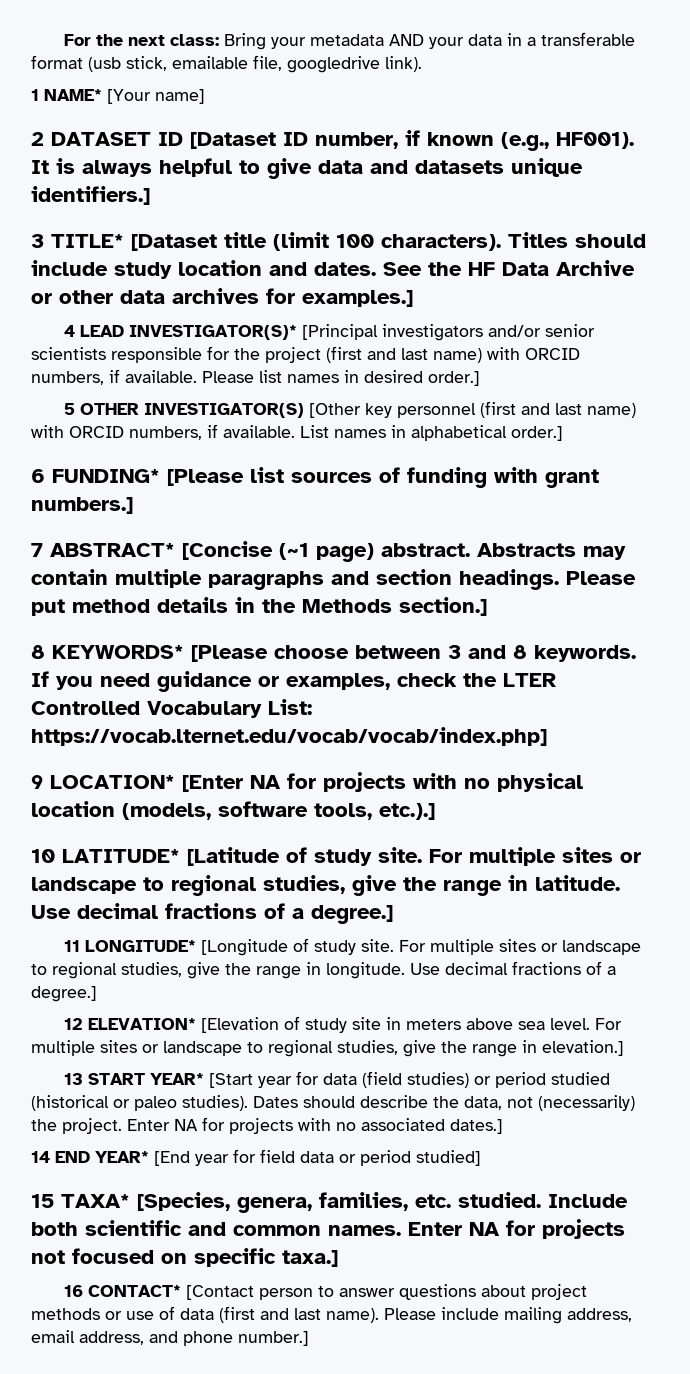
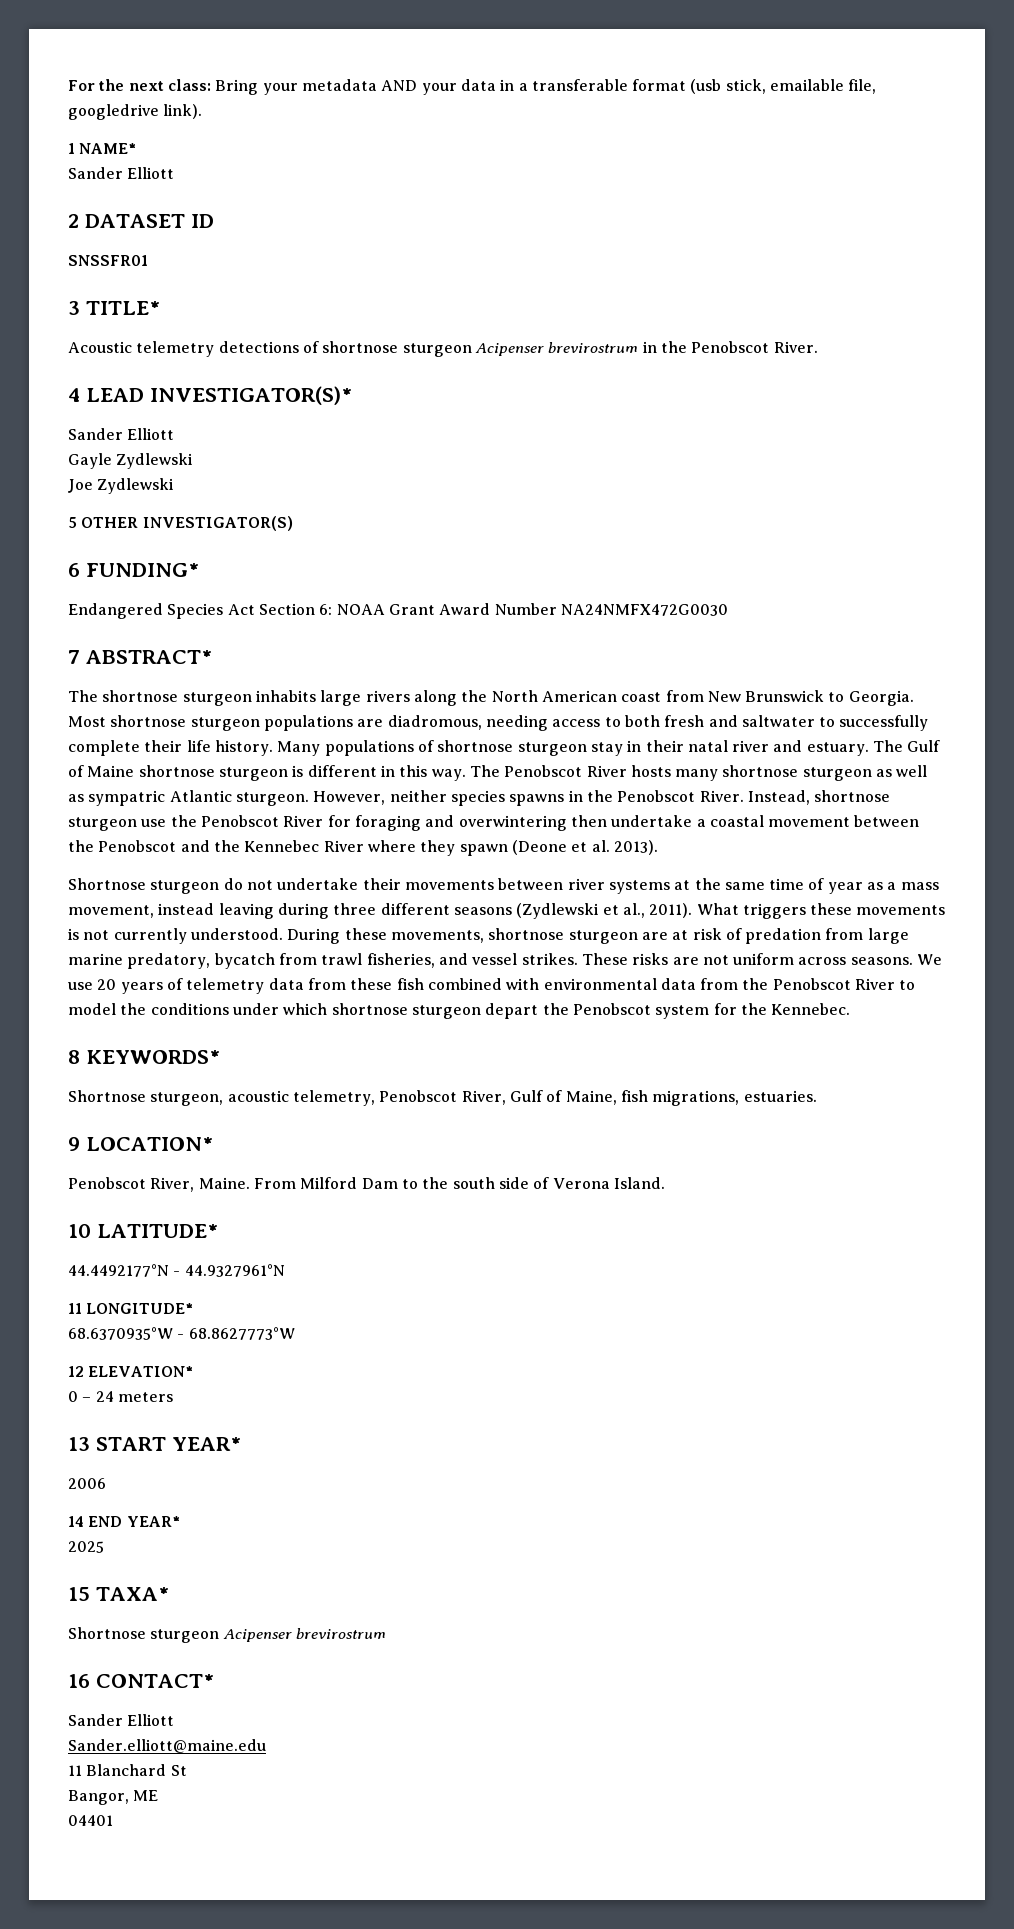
[107,89,205,104] [Your name] -> [68,167,175,179] // Sander Elliott
[190,130,634,151] [31,158,583,179] [31,186,150,205] [31,232,646,251] [31,260,635,279] [31,288,413,307] [64,324,596,341] [31,346,580,363] [31,369,480,386] [64,401,637,418] [31,424,563,441] [31,467,599,488] [31,497,133,514] [31,541,626,562] [31,569,636,590] [31,597,487,616] [31,645,636,662] [31,671,557,692] [31,699,312,718] [31,727,547,746] [31,772,583,792] [31,801,435,820] [31,847,641,866] [31,875,620,896] [31,903,393,924] [64,938,642,956] [31,961,616,979] [31,986,97,1002] [64,1016,623,1033] [31,1040,624,1057] [64,1071,611,1088] [31,1095,635,1111] [31,1117,503,1134] [31,1149,481,1166] [31,1192,628,1213] [31,1219,625,1239] [31,1248,338,1267] [64,1284,588,1300] [31,1306,632,1324] [31,1330,309,1346] [Dataset ID number, if known (e.g., HF001). It is always helpful to give data and datasets unique identifiers.] // 3 TITLE* [Dataset title (limit 100 characters). Titles should include study location and dates. See the HF Data Archive or other data archives for examples.] // 4 LEAD INVESTIGATOR(S)* [Principal investigators and/or senior scientists responsible for the project (first and last name) with ORCID numbers, if available. Please list names in desired order.] // 5 OTHER INVESTIGATOR(S) [Other key personnel (first and last name) with ORCID numbers, if available. List names in alphabetical order.] // 6 FUNDING* [Please list sources of funding with grant numbers.] // 7 ABSTRACT* [Concise (~1 page) abstract. Abstracts may contain multiple paragraphs and section headings. Please put method details in the Methods section.] // 8 KEYWORDS* [Please choose between 3 and 8 keywords. If you need guidance or examples, check the LTER Controlled Vocabulary List: https://vocab.lternet.edu/vocab/vocab/index.php] // 9 LOCATION* [Enter NA for projects with no physical location (models, software tools, etc.).] // 10 LATITUDE* [Latitude of study site. For multiple sites or landscape to regional studies, give the range in latitude. Use decimal fractions of a degree.] // 11 LONGITUDE* [Longitude of study site. For multiple sites or landscape to regional studies, give the range in longitude. Use decimal fractions of a degree.] // 12 ELEVATION* [Elevation of study site in meters above sea level. For multiple sites or landscape to regional studies, give the range in elevation.] // 13 START YEAR* [Start year for data (field studies) or period studied (historical or paleo studies). Dates should describe the data, not (necessarily) the project. Enter NA for projects with no associated dates.] // 14 END YEAR* [End year for field data or period studied] // 15 TAXA* [Species, genera, families, etc. studied. Include both scientific and common names. Enter NA for projects not focused on specific taxa.] // 16 CONTACT* [Contact person to answer questions about project methods or use of data (first and last name). Please include mailing address, email address, and phone number.] -> [68,255,148,266] [68,301,160,315] [68,341,818,357] [68,386,352,405] [68,428,175,440] [68,453,194,469] [68,478,175,494] [68,516,293,531] [68,563,199,577] [68,603,728,619] [68,650,212,664] [68,690,914,706] [68,715,929,731] [68,740,941,756] [68,765,928,781] [68,790,891,806] [68,815,920,831] [68,840,658,856] [68,878,939,894] [68,903,946,919] [68,928,909,944] [68,953,943,969] [68,978,916,994] [68,1003,851,1019] [68,1050,220,1064] [68,1090,817,1106] [68,1137,213,1151] [68,1177,665,1192] [68,1224,218,1238] [68,1264,285,1277] [68,1303,194,1314] [68,1327,295,1340] [68,1366,194,1377] [68,1391,173,1402] [68,1437,241,1451] [68,1478,106,1489] [68,1516,180,1527] [68,1541,104,1553] [68,1587,169,1601] [68,1627,386,1643] [68,1674,214,1688] [68,1714,175,1726] [68,1739,266,1753] [68,1764,187,1776] [68,1790,159,1805] [68,1815,113,1826] // SNSSFR01 // 3 TITLE* // Acoustic telemetry detections of shortnose sturgeon Acipenser brevirostrum in the Penobscot River. // 4 LEAD INVESTIGATOR(S)* // Sander Elliott // Gayle Zydlewski // Joe Zydlewski // 5 OTHER INVESTIGATOR(S) // 6 FUNDING* // Endangered Species Act Section 6: NOAA Grant Award Number NA24NMFX472G0030 // 7 ABSTRACT* // The shortnose sturgeon inhabits large rivers along the North American coast from New Brunswick to Georgia. Most shortnose sturgeon populations are diadromous, needing access to both fresh and saltwater to successfully complete their life history. Many populations of shortnose sturgeon stay in their natal river and estuary. The Gulf of Maine shortnose sturgeon is different in this way. The Penobscot River hosts many shortnose sturgeon as well as sympatric Atlantic sturgeon. However, neither species spawns in the Penobscot River. Instead, shortnose sturgeon use the Penobscot River for foraging and overwintering then undertake a coastal movement between the Penobscot and the Kennebec River where they spawn (Deone et al. 2013). // Shortnose sturgeon do not undertake their movements between river systems at the same time of year as a mass movement, instead leaving during three different seasons (Zydlewski et al., 2011). What triggers these movements is not currently understood. During these movements, shortnose sturgeon are at risk of predation from large marine predatory, bycatch from trawl fisheries, and vessel strikes. These risks are not uniform across seasons. We use 20 years of telemetry data from these fish combined with environmental data from the Penobscot River to model the conditions under which shortnose sturgeon depart the Penobscot system for the Kennebec. // 8 KEYWORDS* // Shortnose sturgeon, acoustic telemetry, Penobscot River, Gulf of Maine, fish migrations, estuaries. // 9 LOCATION* // Penobscot River, Maine. From Milford Dam to the south side of Verona Island. // 10 LATITUDE* // 44.4492177°N - 44.9327961°N // 11 LONGITUDE* // 68.6370935°W - 68.8627773°W // 12 ELEVATION* // 0 – 24 meters // 13 START YEAR* // 2006 // 14 END YEAR* // 2025 // 15 TAXA* // Shortnose sturgeon Acipenser brevirostrum // 16 CONTACT* // Sander Elliott // Sander.elliott@maine.edu // 11 Blanchard St // Bangor, ME // 04401

